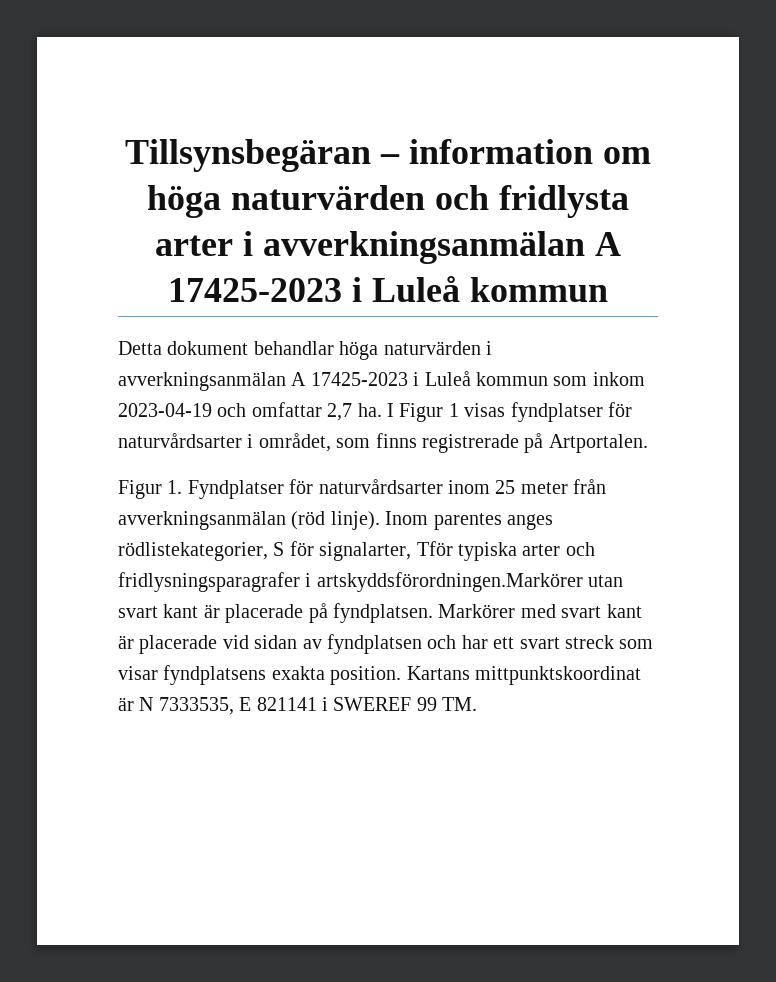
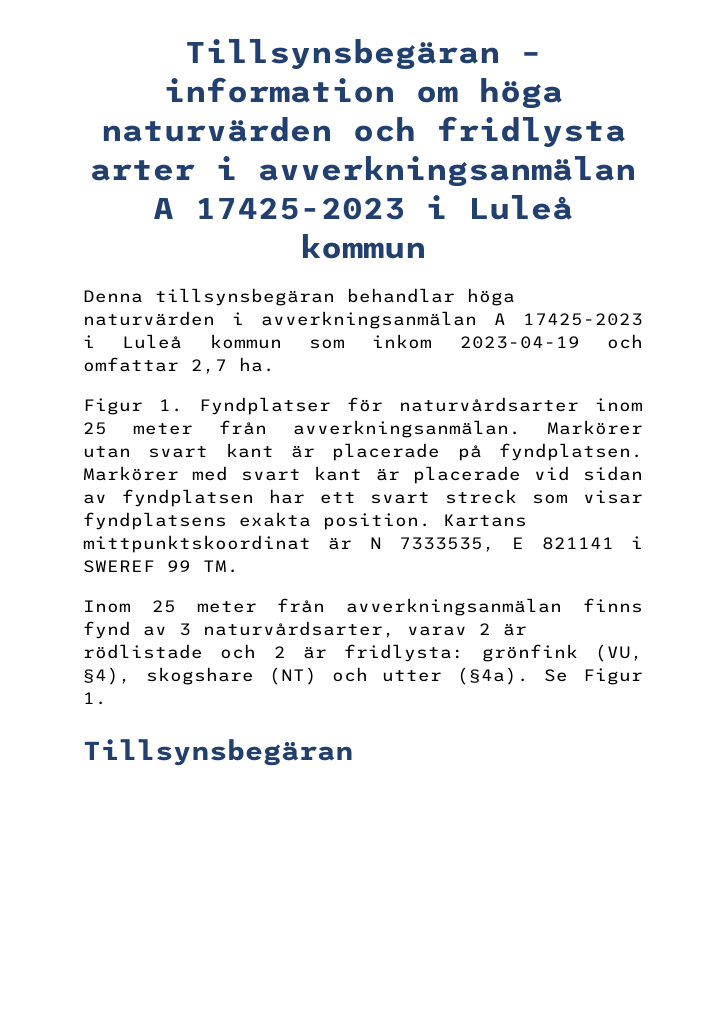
[118,341,249,355] Detta dokument -> [83,288,335,306] Denna tillsynsbegäran
[387,402,632,422] [118,433,648,453] I Figur 1 visas fyndplatser för naturvårdsarter i området, som finns registrerade på Artportalen. -> (275, 364) none
[118,511,553,530] [118,541,595,561] [118,572,583,592] avverkningsanmälan (röd linje). Inom parentes anges rödlistekategorier, S för signalarter, Tför typiska arter och fridlysningsparagrafer i artskyddsförordningen.Markörer -> [293,420,643,438] avverkningsanmälan. Markörer
[427,635,457,649] och -> (254, 498) none
(478, 704) none -> [83,598,643,616] [83,621,527,639] [83,644,643,662] [83,667,643,685] [83,692,107,705] [83,739,353,766] // Inom 25 meter från avverkningsanmälan finns fynd av 3 naturvårdsarter, varav 2 är rödlistade och 2 är fridlysta: grönfink (VU, §4), skogshare (NT) och utter (§4a). Se Figur 1. // Tillsynsbegäran

